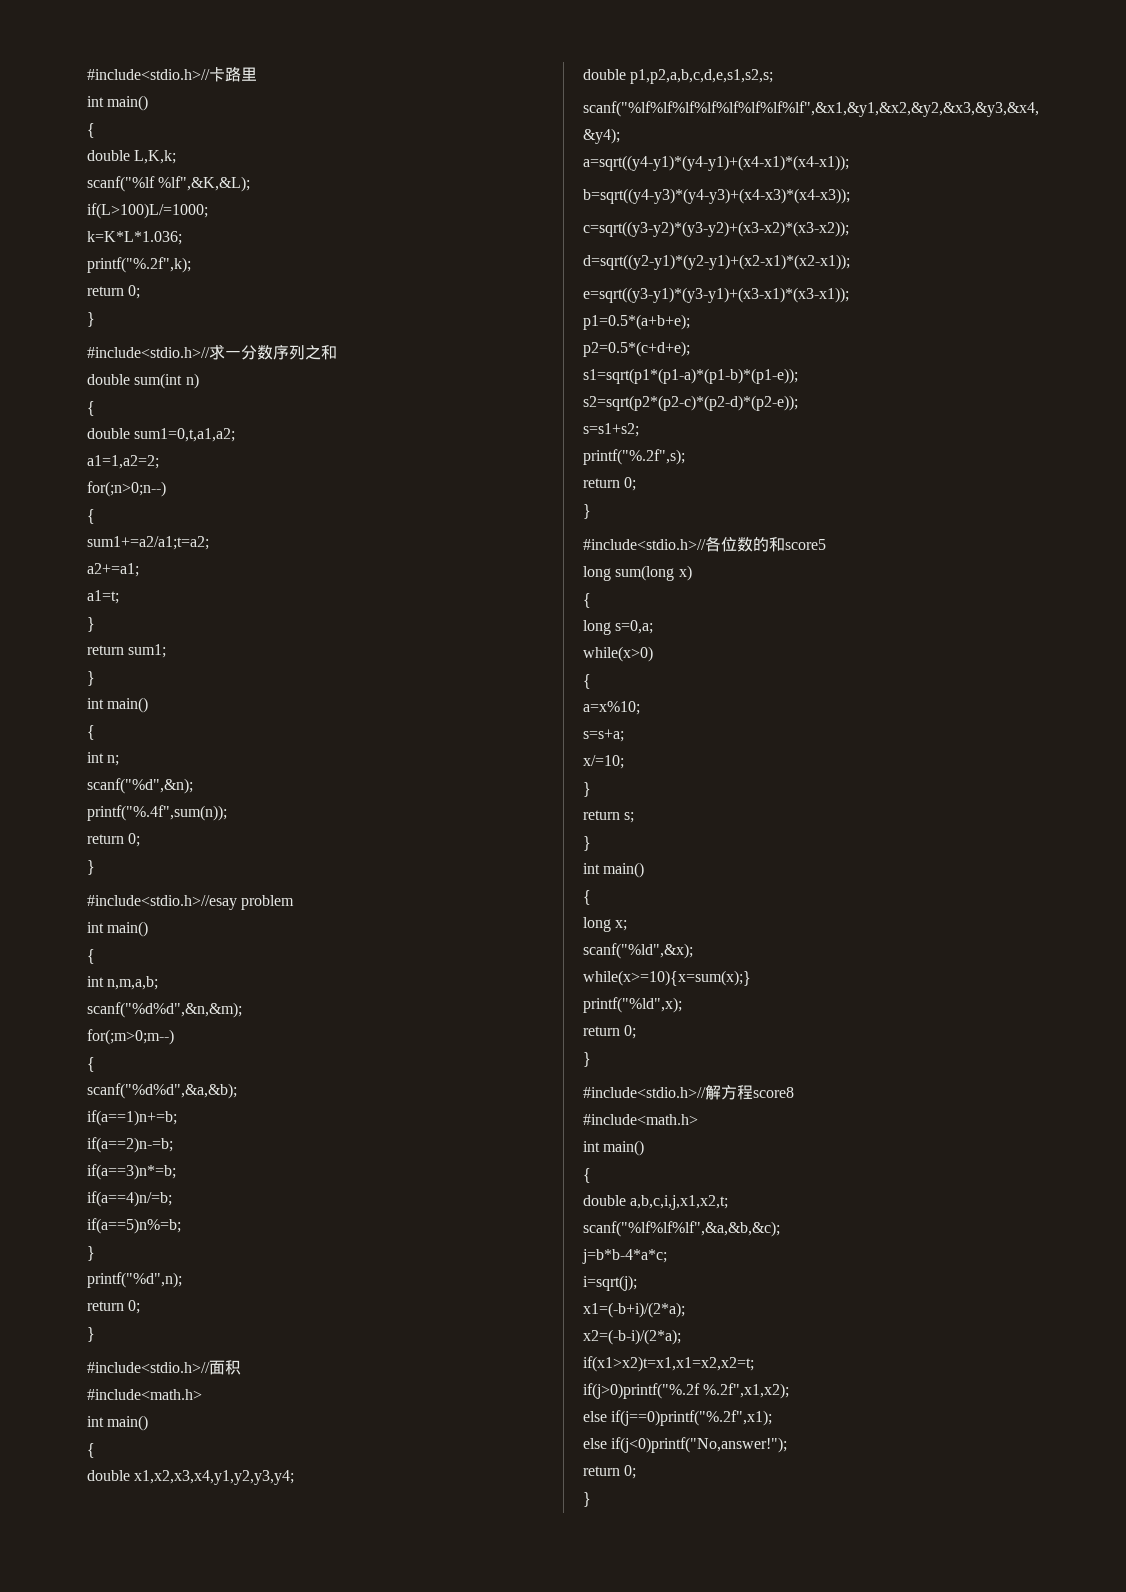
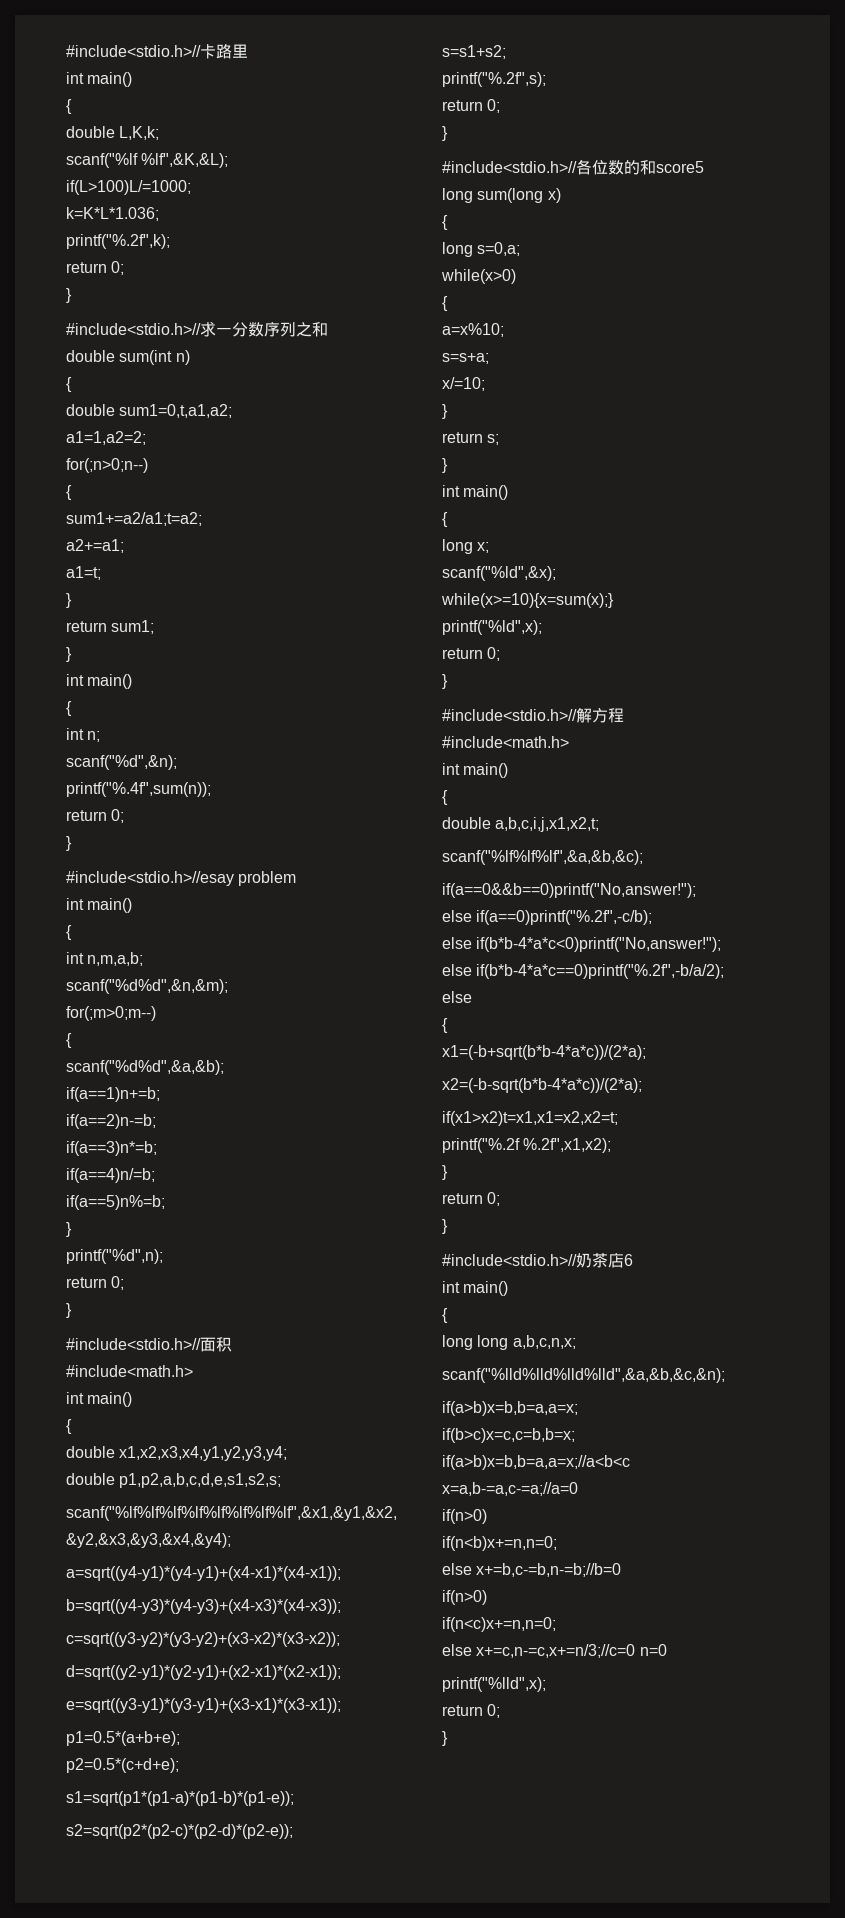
[753,1087,794,1098] score8 -> (624, 715) none
[582,1249,667,1264] [583,1275,637,1291] [583,1302,685,1318] [583,1329,681,1345] j=b*b-4*a*c; // i=sqrt(j); // x1=(-b+i)/(2*a); // x2=(-b-i)/(2*a); -> [442,883,696,898] [442,910,653,925] [442,937,722,952] [442,964,725,979] [442,991,472,1003] [442,1018,448,1033] [442,1045,646,1060] [442,1078,642,1093] if(a==0&&b==0)printf("No,answer!"); // else if(a==0)printf("%.2f",-c/b); // else if(b*b-4*a*c<0)printf("No,answer!"); // else if(b*b-4*a*c==0)printf("%.2f",-b/a/2); // else // { // x1=(-b+sqrt(b*b-4*a*c))/(2*a); // x2=(-b-sqrt(b*b-4*a*c))/(2*a);
[583,1383,700,1399] if(j>0)printf("%.2f -> [442,1138,520,1153] printf("%.2f
[583,1410,773,1426] [583,1437,788,1453] [583,1465,637,1479] [583,1492,591,1507] else if(j==0)printf("%.2f",x1); // else if(j<0)printf("No,answer!"); // return 0; // } -> [442,1165,448,1180] [442,1192,501,1206] [442,1219,448,1234] [442,1253,633,1268] [442,1281,509,1296] [442,1308,448,1323] [442,1335,576,1350] [442,1368,725,1383] [442,1401,578,1416] [442,1428,575,1443] [442,1455,630,1470] [442,1482,578,1496] [442,1509,487,1524] [442,1536,557,1551] [442,1563,622,1577] [442,1590,487,1605] [442,1617,556,1632] [442,1644,667,1658] [442,1677,546,1692] [442,1704,501,1718] [442,1731,448,1746] } // return 0; // } // #include<stdio.h>//奶茶店6 // int main() // { // long long a,b,c,n,x; // scanf("%lld%lld%lld%lld",&a,&b,&c,&n); // if(a>b)x=b,b=a,a=x; // if(b>c)x=c,c=b,b=x; // if(a>b)x=b,b=a,a=x;//a<b<c // x=a,b-=a,c-=a;//a=0 // if(n>0) // if(n<b)x+=n,n=0; // else x+=b,c-=b,n-=b;//b=0 // if(n>0) // if(n<c)x+=n,n=0; // else x+=c,n-=c,x+=n/3;//c=0 n=0 // printf("%lld",x); // return 0; // }

